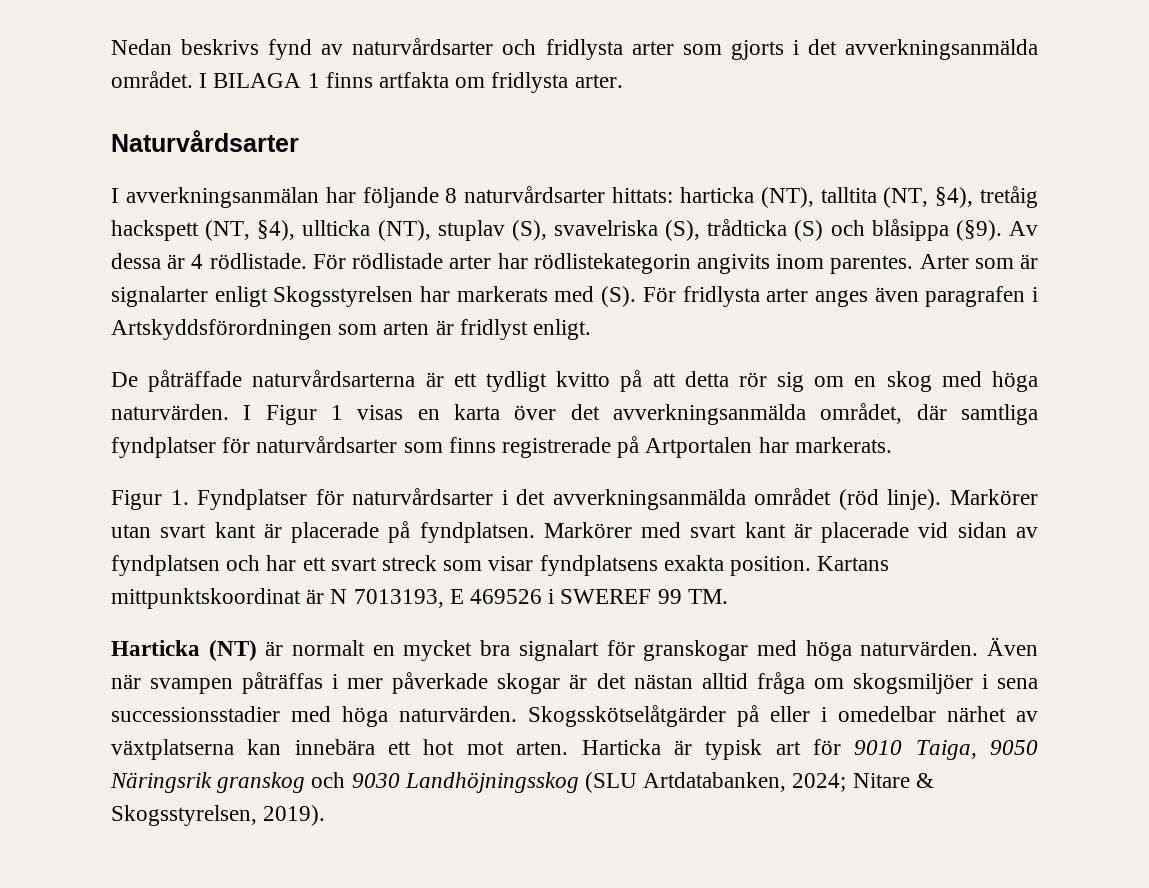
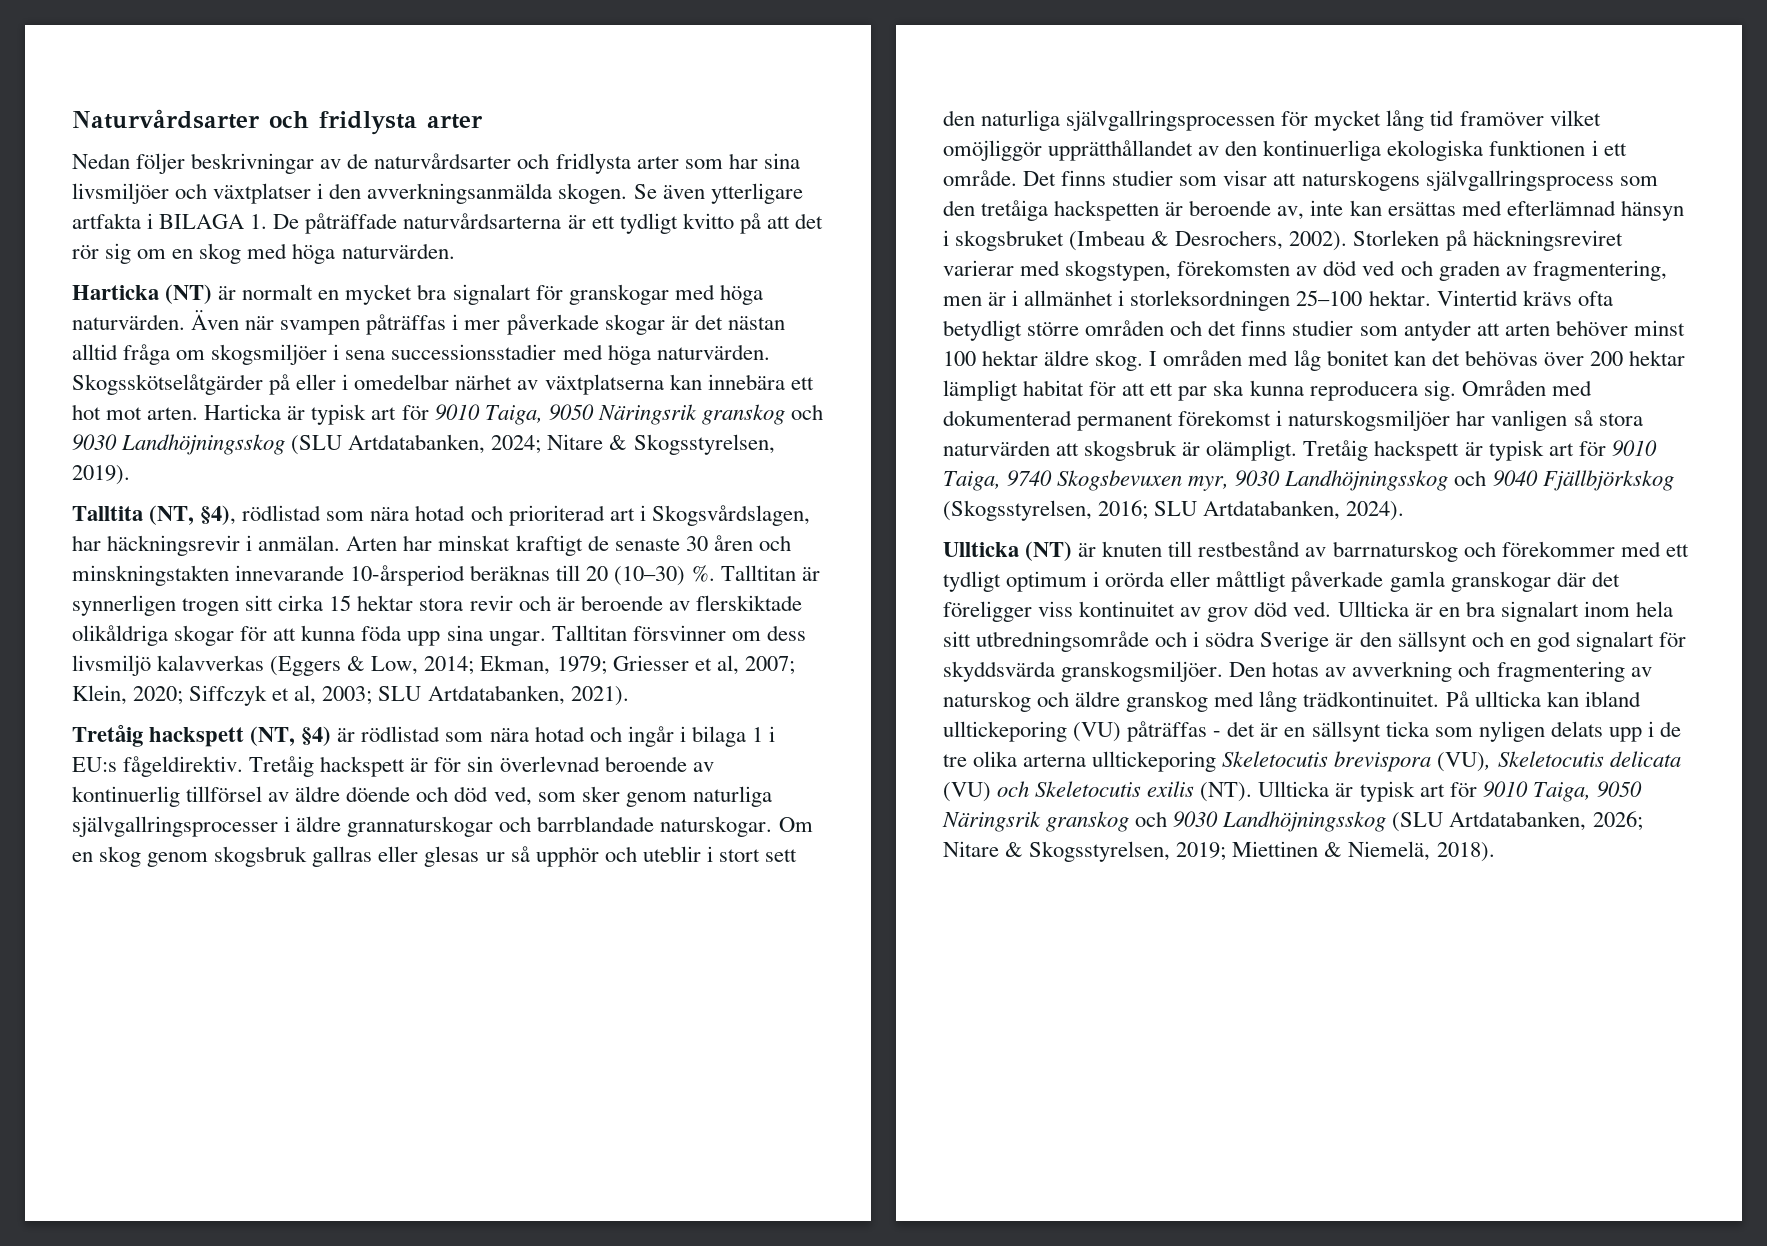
[111,39,344,60] Nedan beskrivs fynd av -> [72,109,483,135] [72,153,369,174] Naturvårdsarter och fridlysta arter // Nedan följer beskrivningar av de
[730,39,1039,60] [111,71,623,93] [111,130,299,152] [111,186,1038,208] [111,219,1038,241] [111,253,1038,274] [111,286,1039,307] [111,319,592,340] gjorts i det avverkningsanmälda området. I BILAGA 1 finns artfakta om fridlysta arter. // Naturvårdsarter // I avverkningsanmälan har följande 8 naturvårdsarter hittats: harticka (NT), talltita (NT, §4), tretåig hackspett (NT, §4), ullticka (NT), stuplav (S), svavelriska (S), trådticka (S) och blåsippa (§9). Av dessa är 4 rödlistade. För rödlistade arter har rödlistekategorin angivits inom parentes. Arter som är signalarter enligt Skogsstyrelsen har markerats med (S). För fridlysta arter anges även paragrafen i Artskyddsförordningen som arten är fridlyst enligt. // -> [728,153,800,169] [72,183,803,204] [72,213,268,229] har sina livsmiljöer och växtplatser i den avverkningsanmälda skogen. Se även ytterligare artfakta i BILAGA 1.
[684,371,729,387] detta -> [794,213,823,229] det
[243,403,1038,425] [111,436,892,458] [111,488,1038,510] [111,521,1038,543] [111,555,890,576] [111,588,728,609] I Figur 1 visas en karta över det avverkningsanmälda området, där samtliga fyndplatser för naturvårdsarter som finns registrerade på Artportalen har markerats. // Figur 1. Fyndplatser för naturvårdsarter i det avverkningsanmälda området (röd linje). Markörer utan svart kant är placerade på fyndplatsen. Markörer med svart kant är placerade vid sidan av fyndplatsen och har ett svart streck som visar fyndplatsens exakta position. Kartans mittpunktskoordinat är N 7013193, E 469526 i SWEREF 99 TM. -> (455, 251) none
(326, 815) none -> [72,505,810,526] [72,535,791,556] [72,565,820,586] [72,595,802,616] [72,625,806,646] [72,655,795,676] [72,685,629,706] [72,724,776,747] [72,756,714,777] [72,786,772,807] [72,816,813,837] [72,846,798,867] [943,110,1601,131] [943,140,1627,161] [943,170,1658,191] [943,200,1684,221] [943,230,1623,251] [943,260,1667,281] [943,290,1613,311] [943,320,1685,341] [943,350,1686,371] [943,380,1592,401] [943,410,1643,431] [943,440,1657,461] [943,470,1674,491] [943,500,1405,521] [943,541,1689,562] [943,571,1620,592] [943,601,1673,622] [943,631,1686,652] [943,661,1652,682] [943,691,1641,712] [943,721,1682,742] [943,751,1681,772] [943,781,1642,802] [942,811,1643,832] [943,841,1495,862] // Talltita (NT, §4), rödlistad som nära hotad och prioriterad art i Skogsvårdslagen, har häckningsrevir i anmälan. Arten har minskat kraftigt de senaste 30 åren och minskningstakten innevarande 10-årsperiod beräknas till 20 (10–30) %. Talltitan är synnerligen trogen sitt cirka 15 hektar stora revir och är beroende av flerskiktade olikåldriga skogar för att kunna föda upp sina ungar. Talltitan försvinner om dess livsmiljö kalavverkas (Eggers & Low, 2014; Ekman, 1979; Griesser et al, 2007; Klein, 2020; Siffczyk et al, 2003; SLU Artdatabanken, 2021). // Tretåig hackspett (NT, §4) är rödlistad som nära hotad och ingår i bilaga 1 i EU:s fågeldirektiv. Tretåig hackspett är för sin överlevnad beroende av kontinuerlig tillförsel av äldre döende och död ved, som sker genom naturliga självgallringsprocesser i äldre grannaturskogar och barrblandade naturskogar. Om en skog genom skogsbruk gallras eller glesas ur så upphör och uteblir i stort sett den naturliga självgallringsprocessen för mycket lång tid framöver vilket omöjliggör upprätthållandet av den kontinuerliga ekologiska funktionen i ett område. Det finns studier som visar att naturskogens självgallringsprocess som den tretåiga hackspetten är beroende av, inte kan ersättas med efterlämnad hänsyn i skogsbruket (Imbeau & Desrochers, 2002). Storleken på häckningsreviret varierar med skogstypen, förekomsten av död ved och graden av fragmentering, men är i allmänhet i storleksordningen 25–100 hektar. Vintertid krävs ofta betydligt större områden och det finns studier som antyder att arten behöver minst 100 hektar äldre skog. I områden med låg bonitet kan det behövas över 200 hektar lämpligt habitat för att ett par ska kunna reproducera sig. Områden med dokumenterad permanent förekomst i naturskogsmiljöer har vanligen så stora naturvärden att skogsbruk är olämpligt. Tretåig hackspett är typisk art för 9010 Taiga, 9740 Skogsbevuxen myr, 9030 Landhöjningsskog och 9040 Fjällbjörkskog (Skogsstyrelsen, 2016; SLU Artdatabanken, 2024). // Ullticka (NT) är knuten till restbestånd av barrnaturskog och förekommer med ett tydligt optimum i orörda eller måttligt påverkade gamla granskogar där det föreligger viss kontinuitet av grov död ved. Ullticka är en bra signalart inom hela sitt utbredningsområde och i södra Sverige är den sällsynt och en god signalart för skyddsvärda granskogsmiljöer. Den hotas av avverkning och fragmentering av naturskog och äldre granskog med lång trädkontinuitet. På ullticka kan ibland ulltickeporing (VU) påträffas - det är en sällsynt ticka som nyligen delats upp i de tre olika arterna ulltickeporing Skeletocutis brevispora (VU), Skeletocutis delicata (VU) och Skeletocutis exilis (NT). Ullticka är typisk art för 9010 Taiga, 9050 Näringsrik granskog och 9030 Landhöjningsskog (SLU Artdatabanken, 2026; Nitare & Skogsstyrelsen, 2019; Miettinen & Niemelä, 2018).

